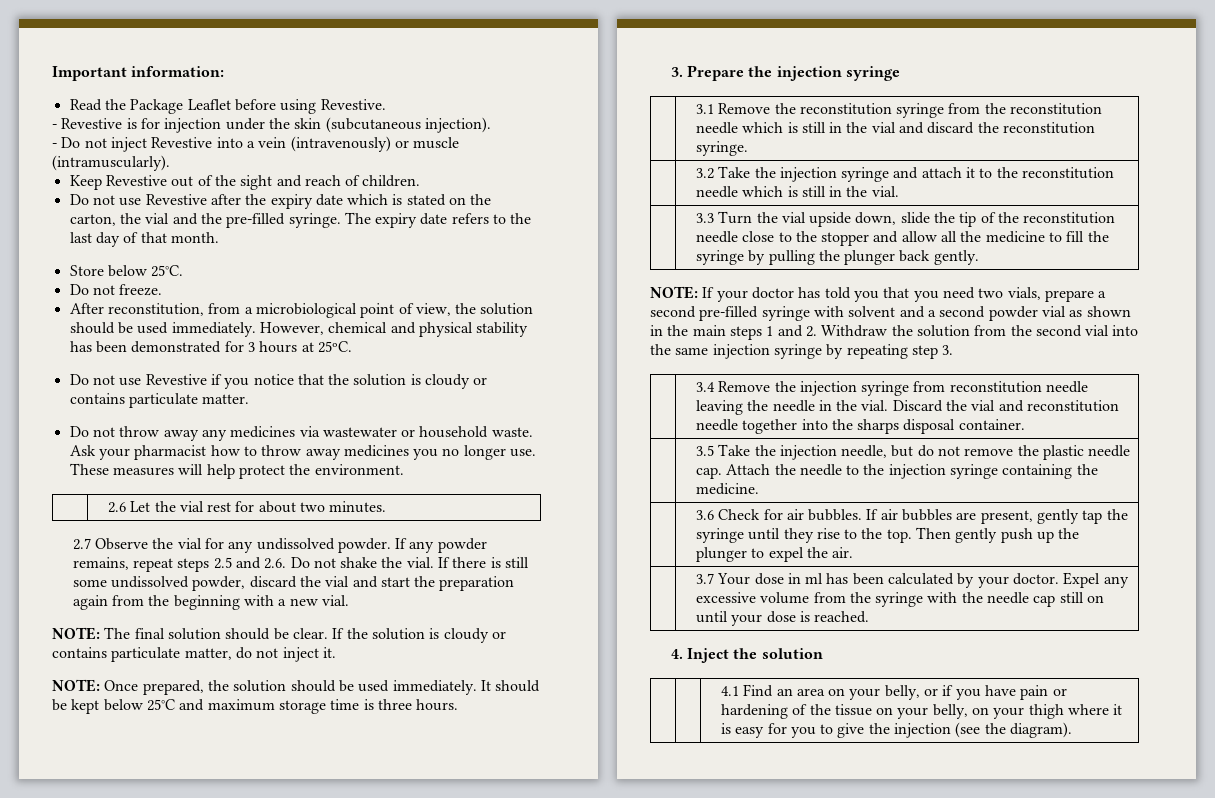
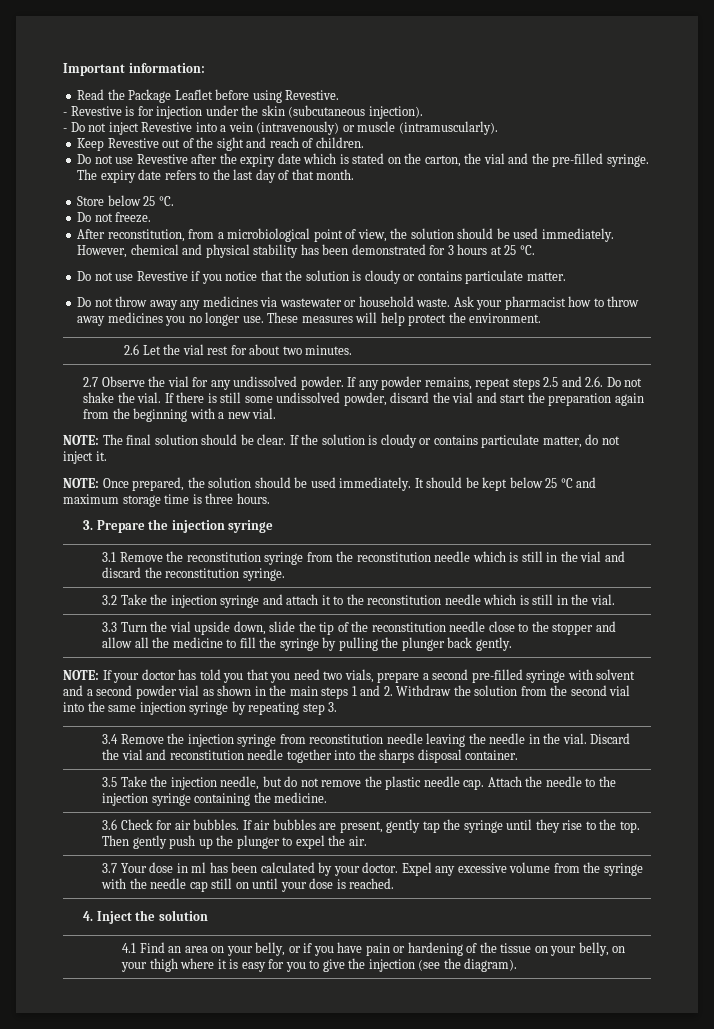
[151,265,184,277] 25°C. -> [143,196,174,206] 25 °C.
[317,341,352,353] 25ºC. -> [504,245,535,255] 25 °C.
[146,699,175,711] 25°C -> [545,478,573,488] 25 °C

